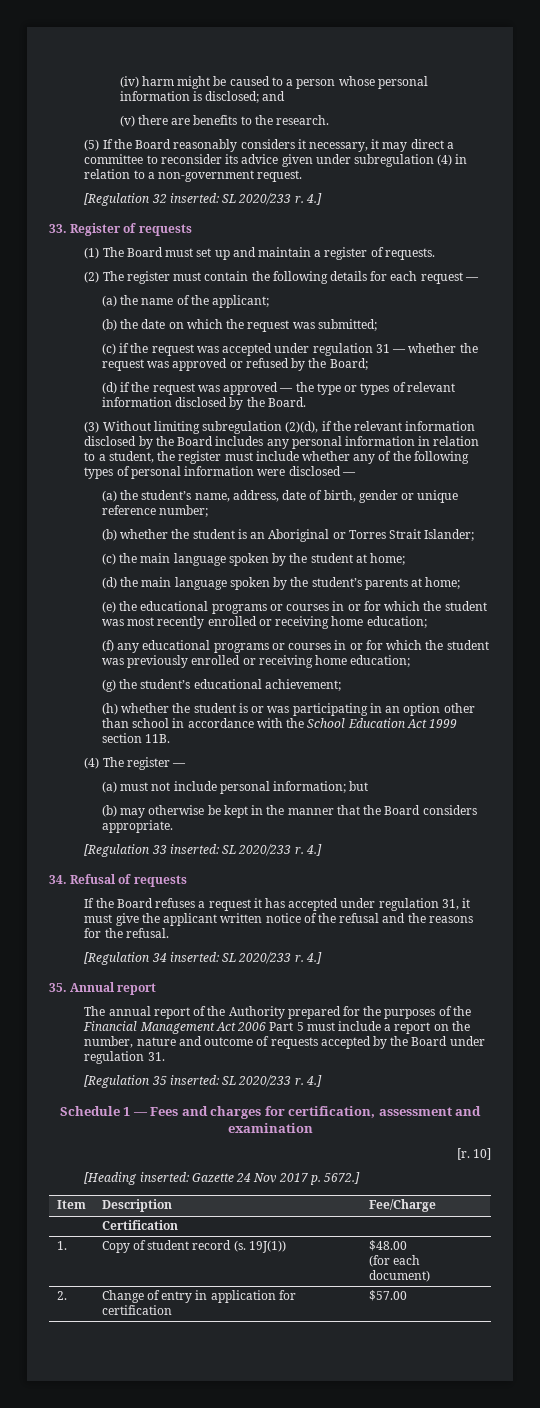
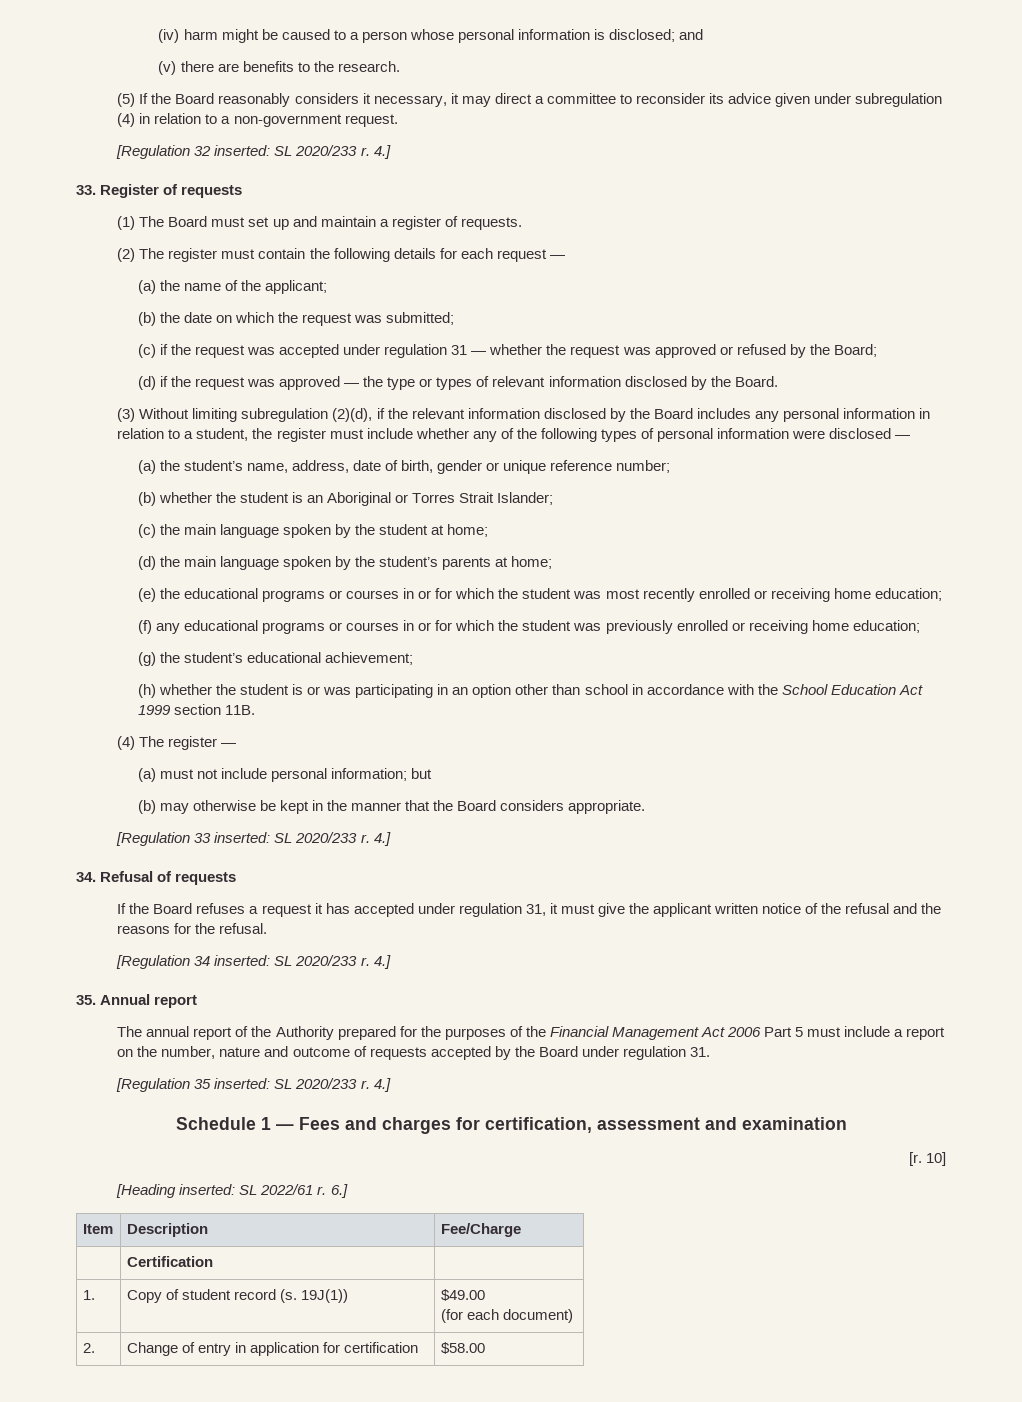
[191,1172,360,1185] Gazette 24 Nov 2017 p. 5672.] -> [239,1184,348,1198] SL 2022/61 r. 6.]
[368,1240,407,1251] $48.00 -> [440,1289,485,1301] $49.00
[368,1290,407,1301] $57.00 -> [440,1342,485,1354] $58.00

